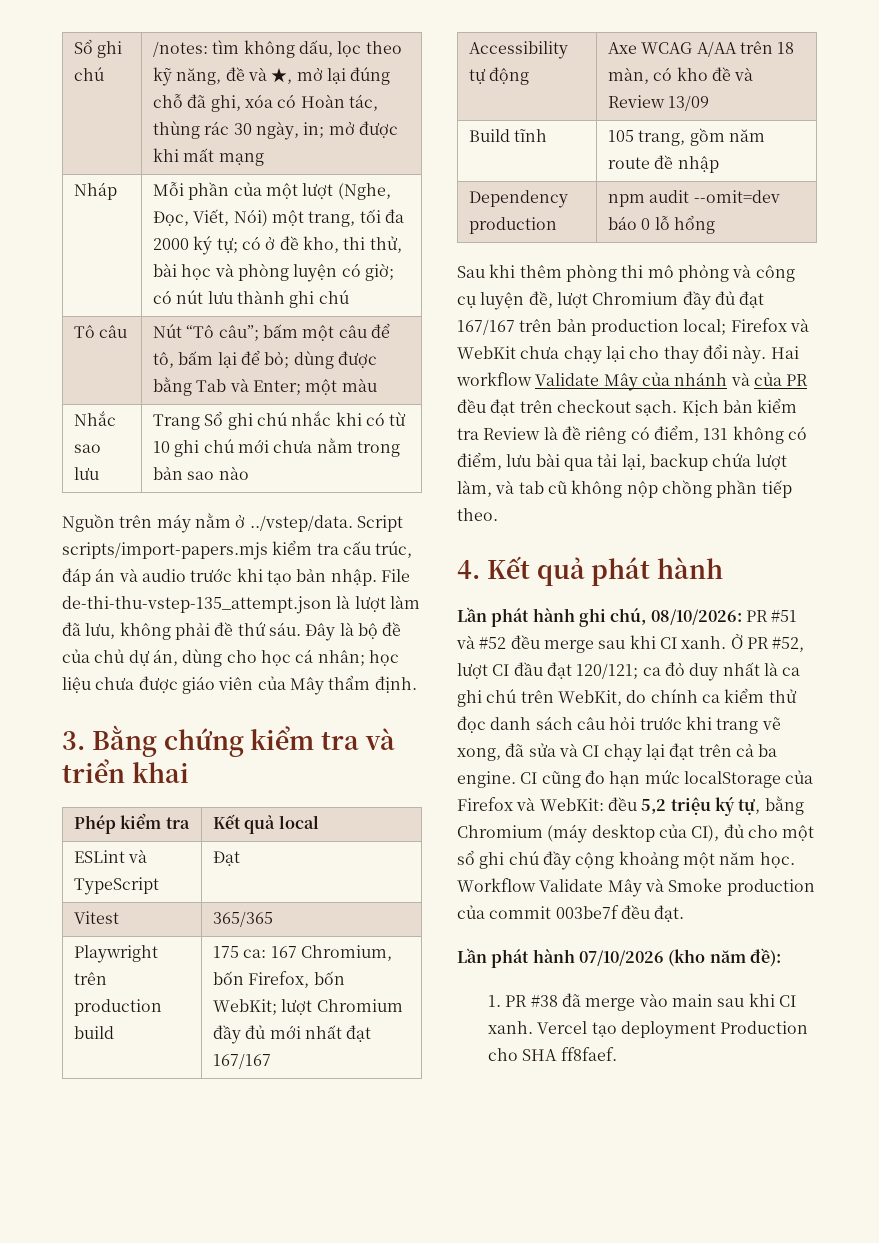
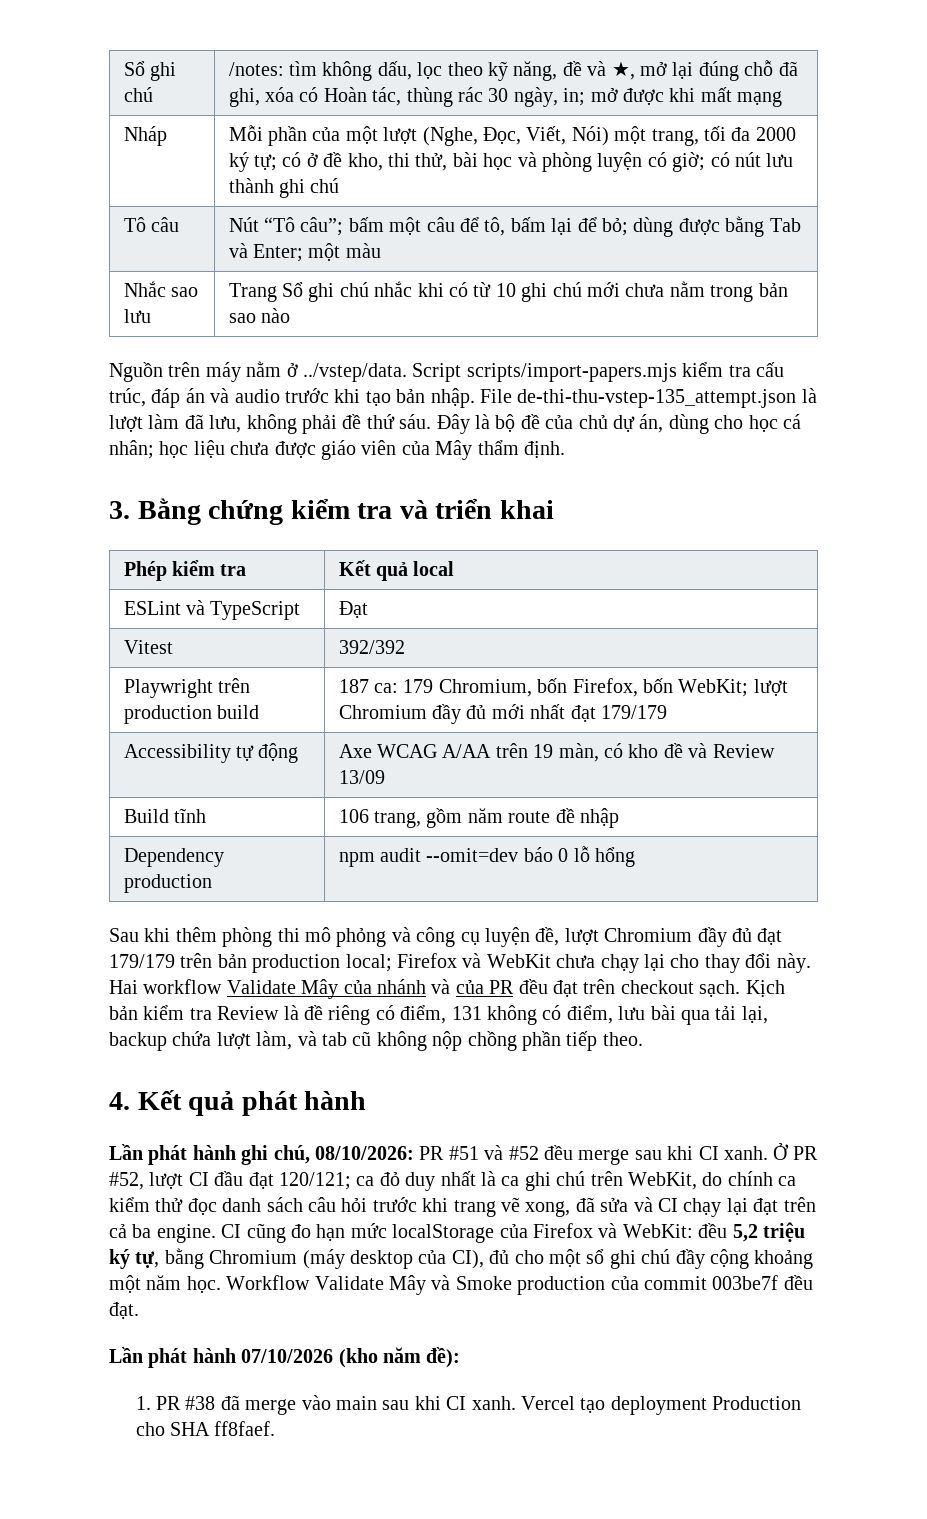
[213,911,274,927] 365/365 -> [338,640,405,654] 392/392
[213,946,297,958] 175 ca: 167 -> [338,679,434,693] 187 ca: 179
[213,1053,272,1069] 167/167 -> [601,705,668,719] 179/179
[777,42,795,54] 18 -> [533,744,554,758] 19
[608,130,635,142] 105 -> [338,809,369,823] 106
[457,319,515,335] 167/167 -> [109,954,175,968] 179/179

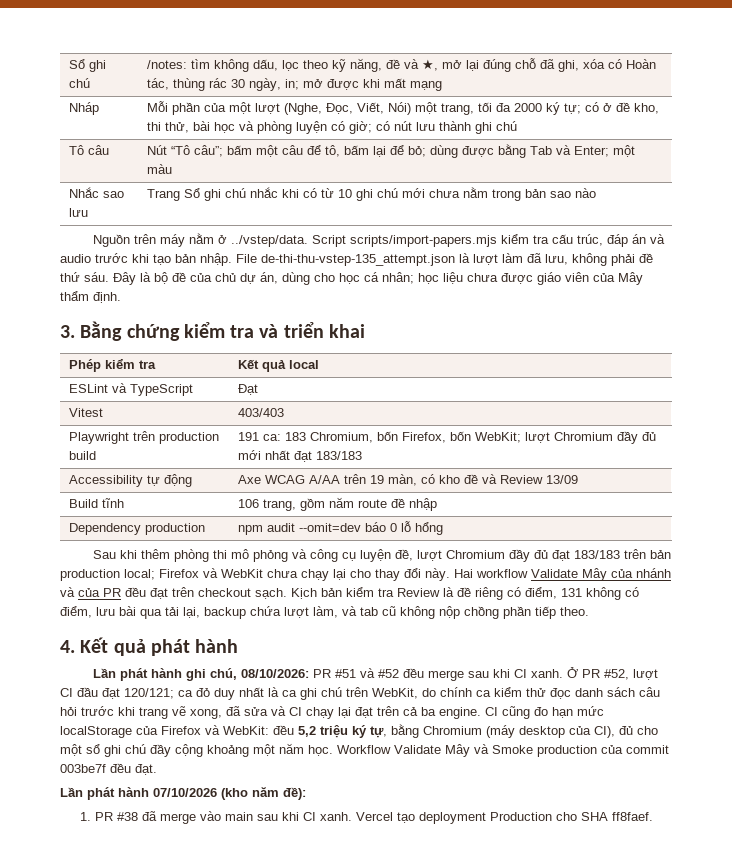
[338,640,405,654] 392/392 -> [238,408,285,417] 403/403
[338,679,434,693] 187 ca: 179 -> [238,432,307,441] 191 ca: 183
[601,705,668,719] 179/179 -> [316,451,363,460] 183/183
[109,954,175,968] 179/179 -> [574,550,621,559] 183/183

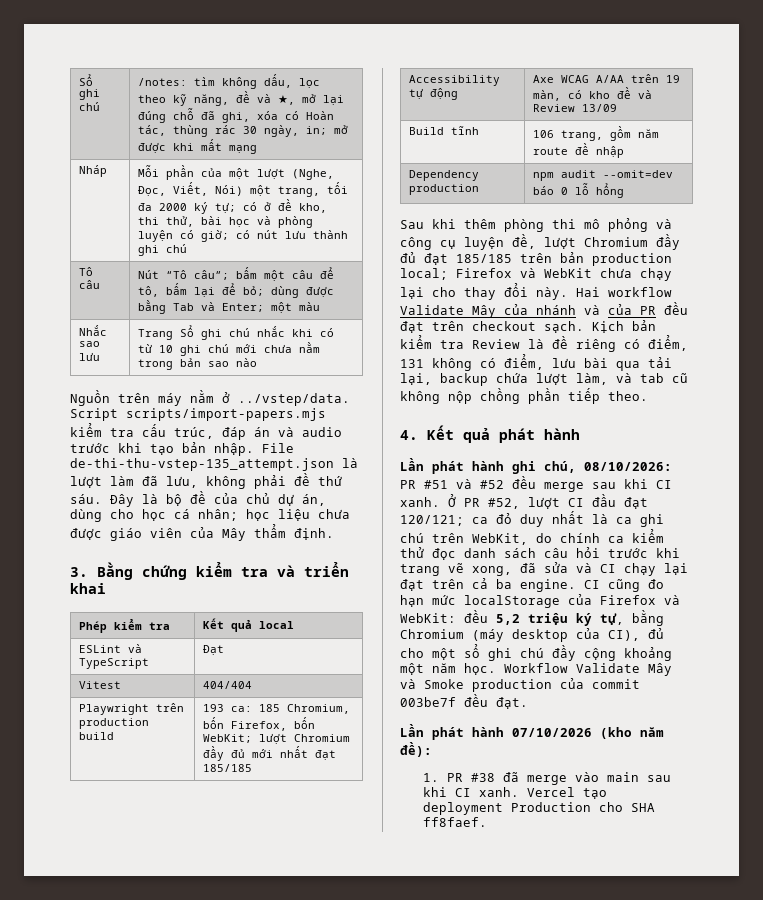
[238,408,285,417] 403/403 -> [203,681,253,689] 404/404
[238,432,307,441] 191 ca: 183 -> [203,704,281,712] 193 ca: 185
[316,451,363,460] 183/183 -> [203,764,253,772] 185/185
[574,550,621,559] 183/183 -> [456,254,512,263] 185/185

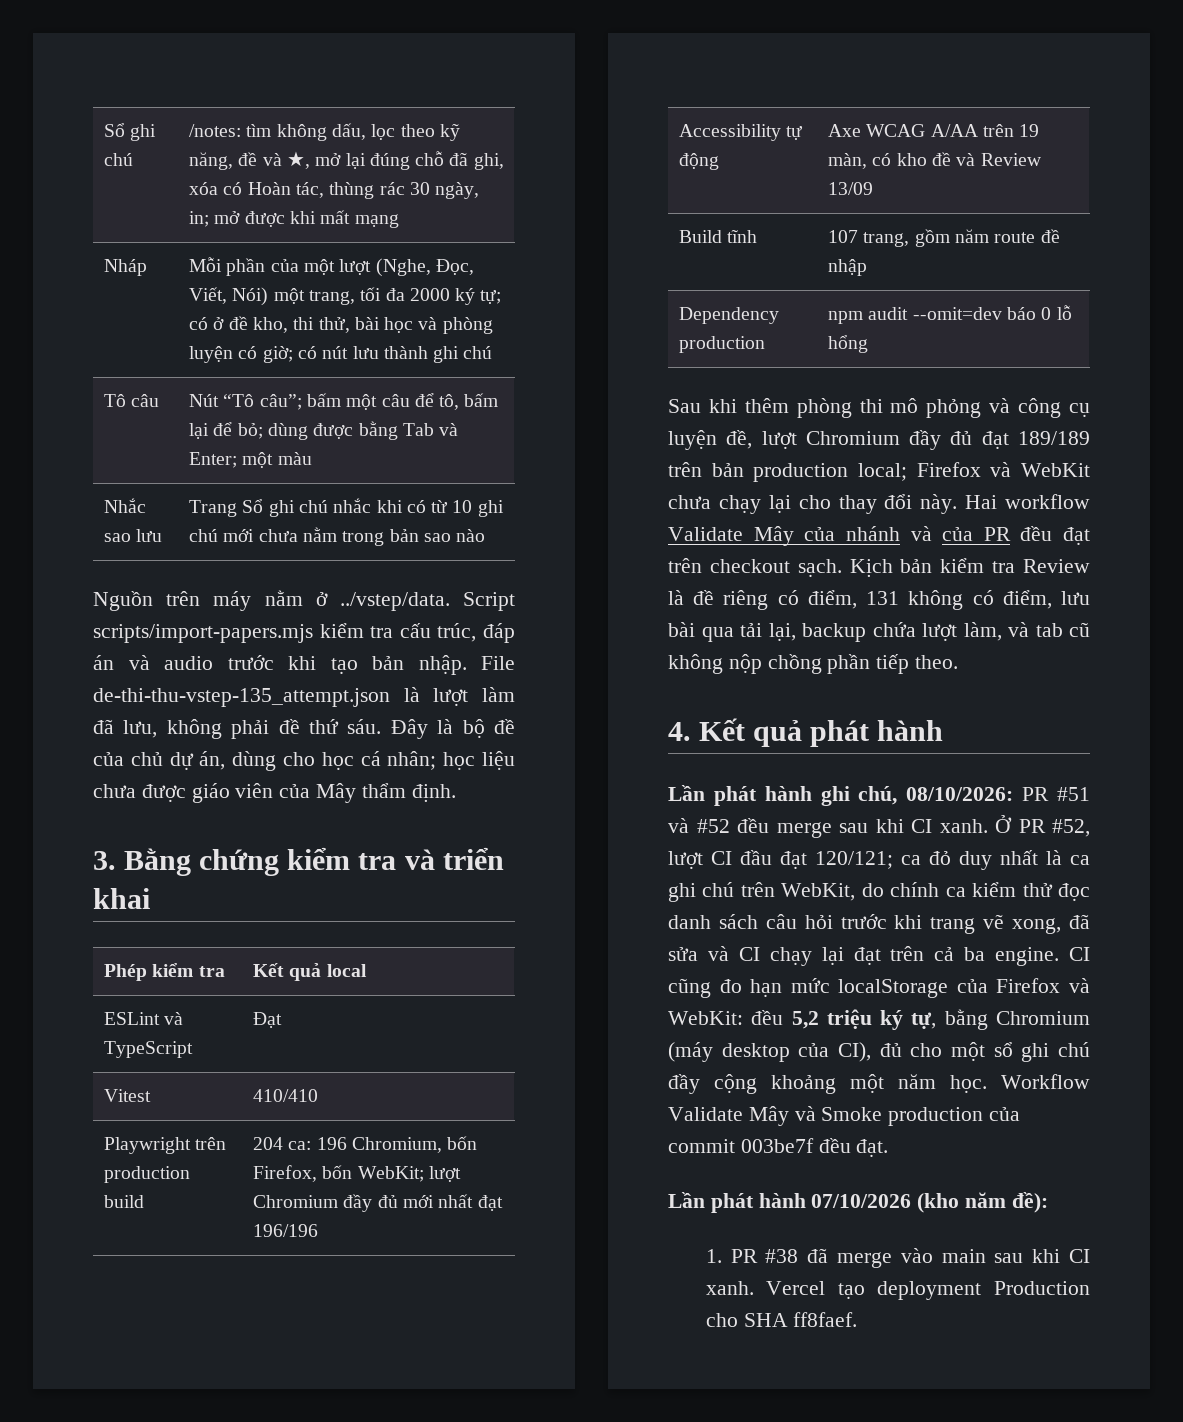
[203,681,253,689] 404/404 -> [253,1089,319,1102] 410/410
[203,704,281,712] 193 ca: 185 -> [253,1137,347,1150] 204 ca: 196
[203,764,253,772] 185/185 -> [253,1224,319,1237] 196/196
[533,130,555,138] 106 -> [828,230,859,243] 107
[456,254,512,263] 185/185 -> [1018,431,1090,445] 189/189

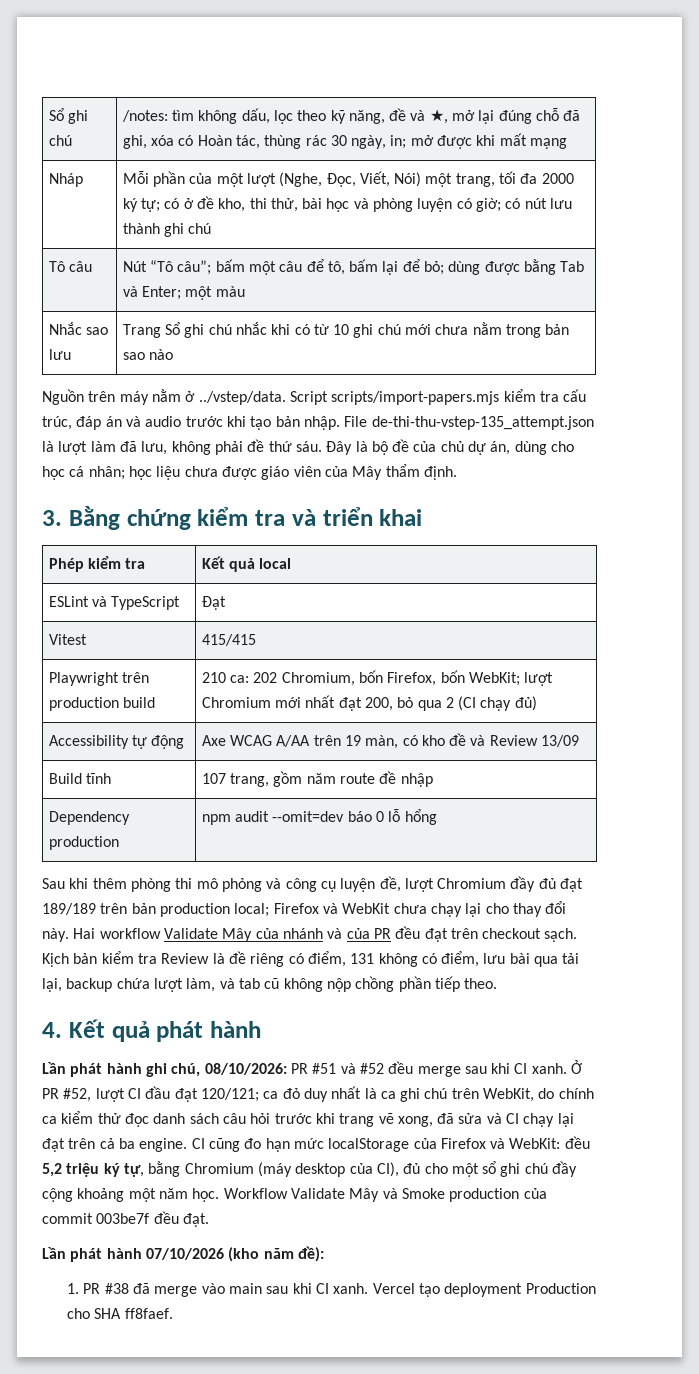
[253,1089,319,1102] 410/410 -> [201,634,256,646] 415/415
[253,1137,347,1150] 204 ca: 196 -> [201,672,278,683] 210 ca: 202
[343,1194,398,1212] đầy đủ -> (271, 702) none
[253,1224,319,1237] 196/196 -> [364,696,537,711] 200, bỏ qua 2 (CI chạy đủ)

